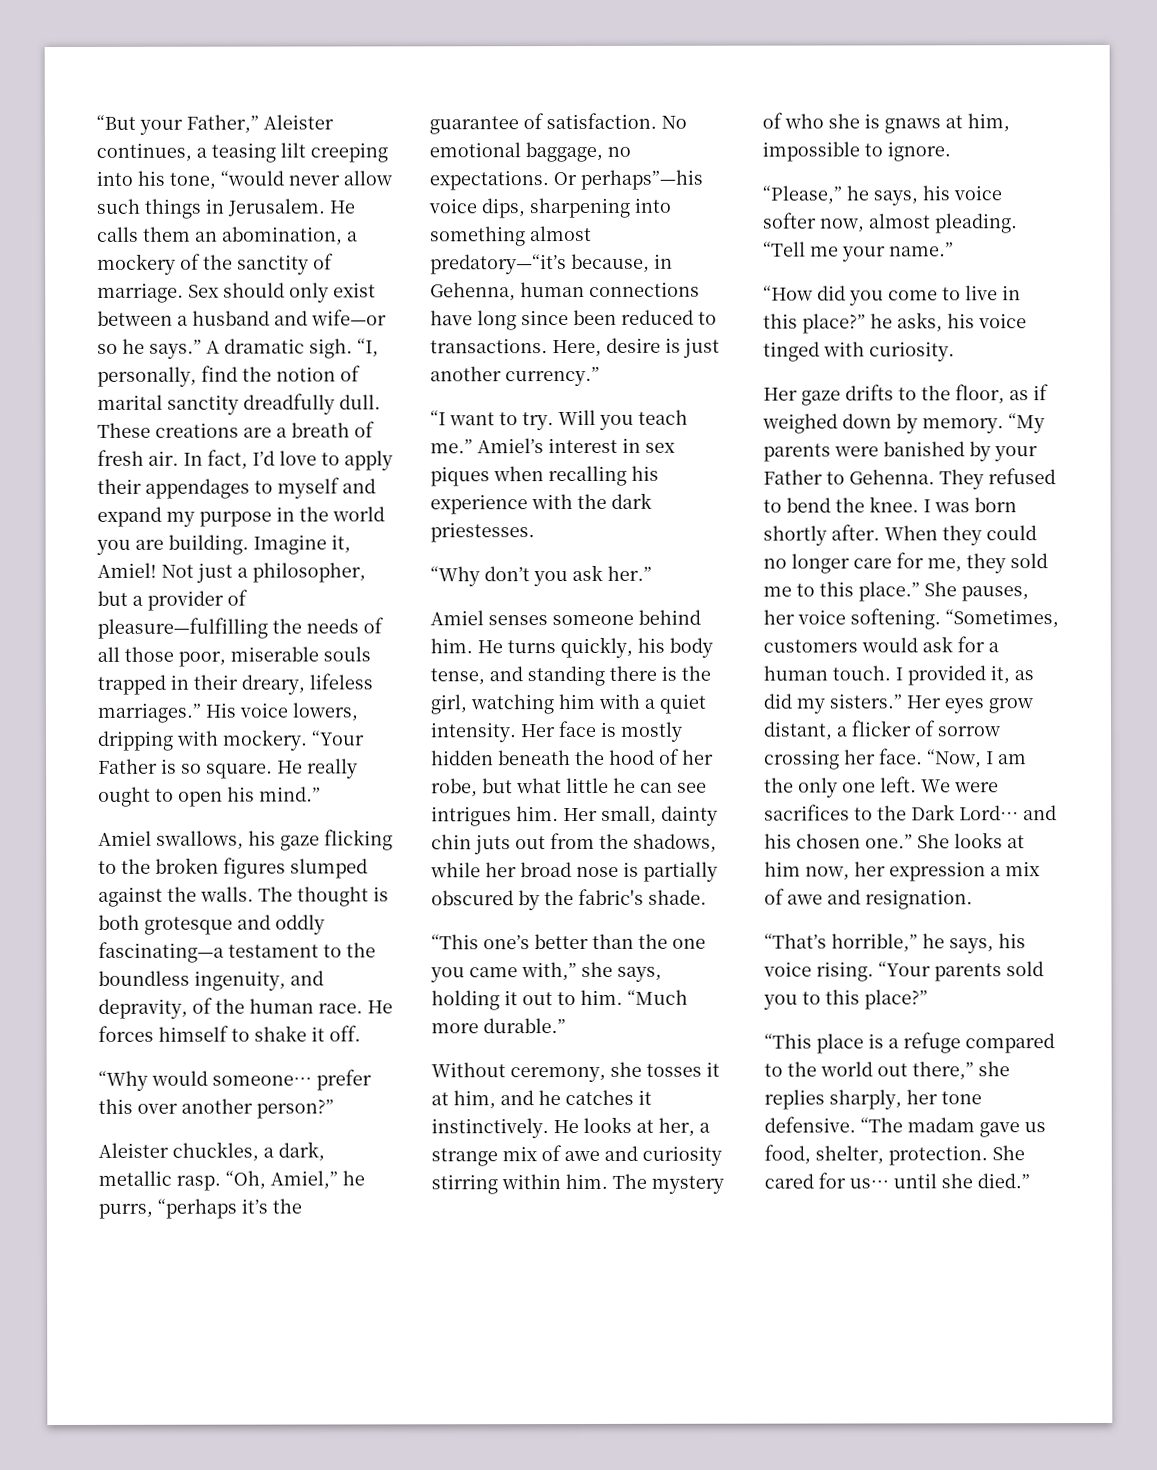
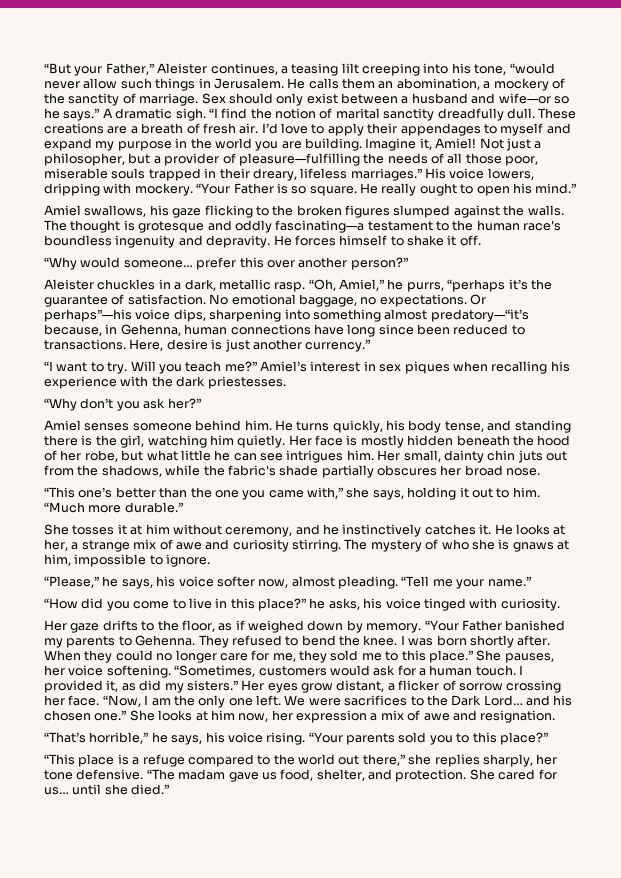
[357,338,379,358] [97,366,197,387] “I, personally, -> [208,108,218,118] “I
[183,449,248,470] In fact, -> (259, 128) none
[98,914,140,930] both -> (135, 225) none
[98,970,324,991] [98,997,363,1019] boundless ingenuity, and depravity, of the human race. -> [476,220,562,231] [44,235,271,248] human race's boundless ingenuity and depravity.
[172,1141,259,1162] chuckles, -> [97,279,171,290] chuckles in
[430,439,473,454] me.” -> [224,361,257,372] me?”
[607,565,652,581] her.” -> [167,398,201,409] her?”
[598,693,706,714] [430,722,517,743] with a quiet intensity. -> [237,435,286,448] quietly.
[485,861,718,882] [431,888,707,911] her broad nose is partially obscured by the fabric's shade. -> [203,465,541,478] the fabric's shade partially obscures her broad nose.
[431,1061,720,1083] [431,1089,652,1110] [431,1118,549,1139] Without ceremony, she tosses it at him, and he catches it instinctively. -> [44,524,492,537] She tosses it at him without ceremony, and he instinctively catches it.
[431,1173,608,1195] stirring within him. -> [292,539,341,552] stirring.
[1008,413,1045,434] [763,441,1038,462] [763,469,823,485] “My parents were banished by your Father -> [424,620,566,631] [44,636,116,648] “Your Father banished my parents
(884, 1155) none -> [368,769,392,780] and

